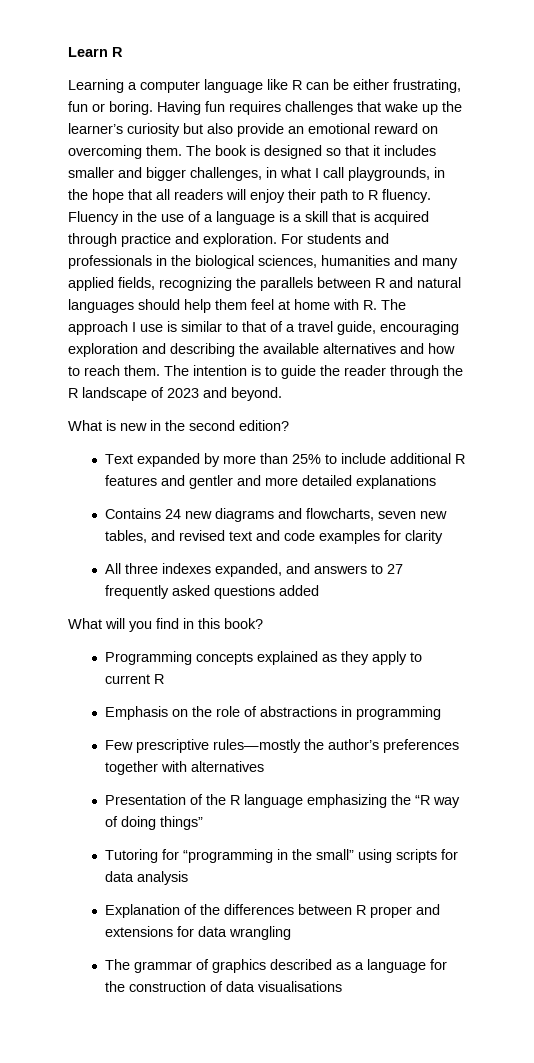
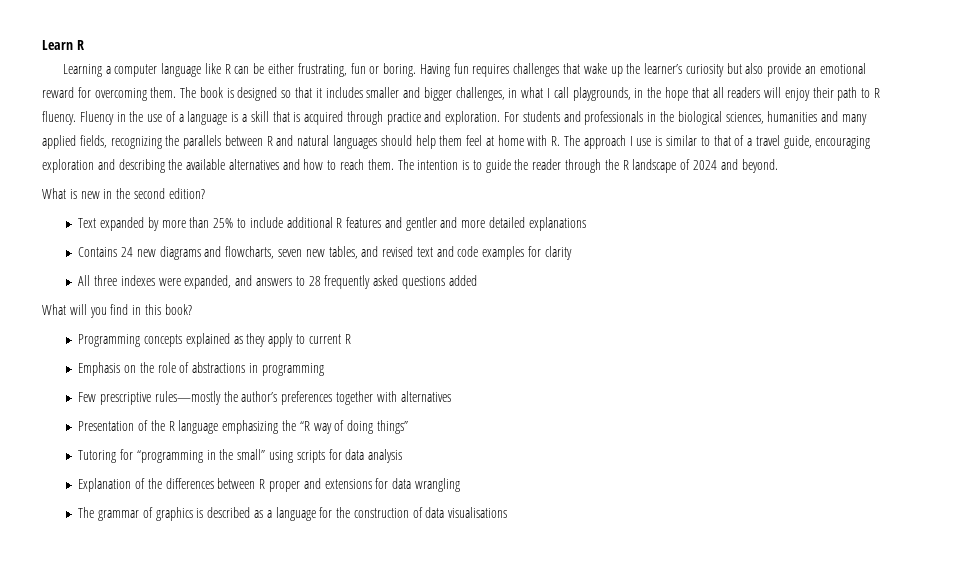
[422,126,438,134] on -> [77,87,91,98] for
[167,388,199,398] 2023 -> [692,160,717,170] 2024
(212, 568) none -> [158,278,181,286] were
[387,564,404,574] 27 -> [308,276,321,286] 28
(267, 966) none -> [196,508,204,518] is

